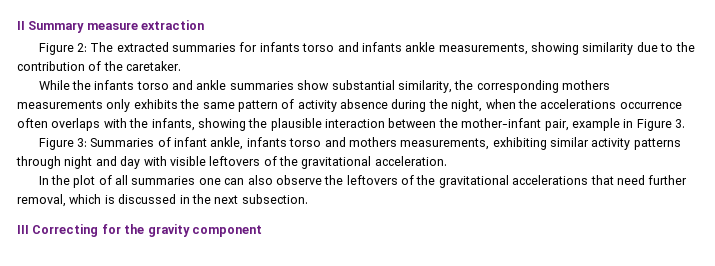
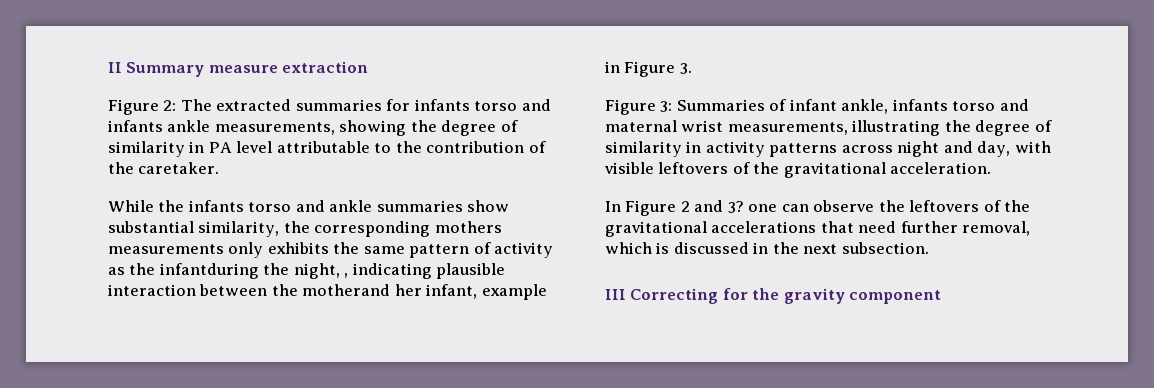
[582,42,658,55] similarity due -> [410,120,518,136] [108,141,370,157] the degree of similarity in PA level attributable
[340,99,682,112] [17,118,268,131] absence during the night, when the accelerations occurrence often overlaps with the infants, showing the -> [108,263,432,279] as the infantduring the night, , indicating
[461,118,569,131] mother-infant pair, -> [302,284,478,299] motherand her infant,
[348,137,590,150] mothers measurements, exhibiting similar -> [605,120,1052,136] [605,141,702,157] maternal wrist measurements, illustrating the degree of similarity in
[16,156,61,169] through -> [841,145,893,153] across
[120,156,141,169] day -> [977,141,1011,157] day,
[50,175,196,188] the plot of all summaries -> [625,200,744,216] Figure 2 and 3?
[247,175,273,185] also -> (809, 208) none

